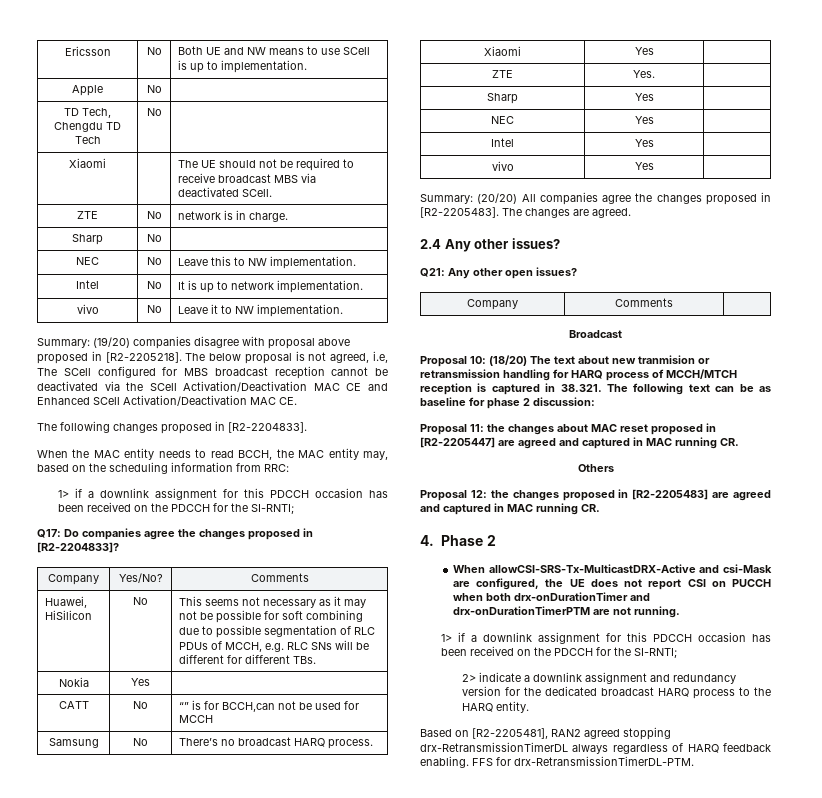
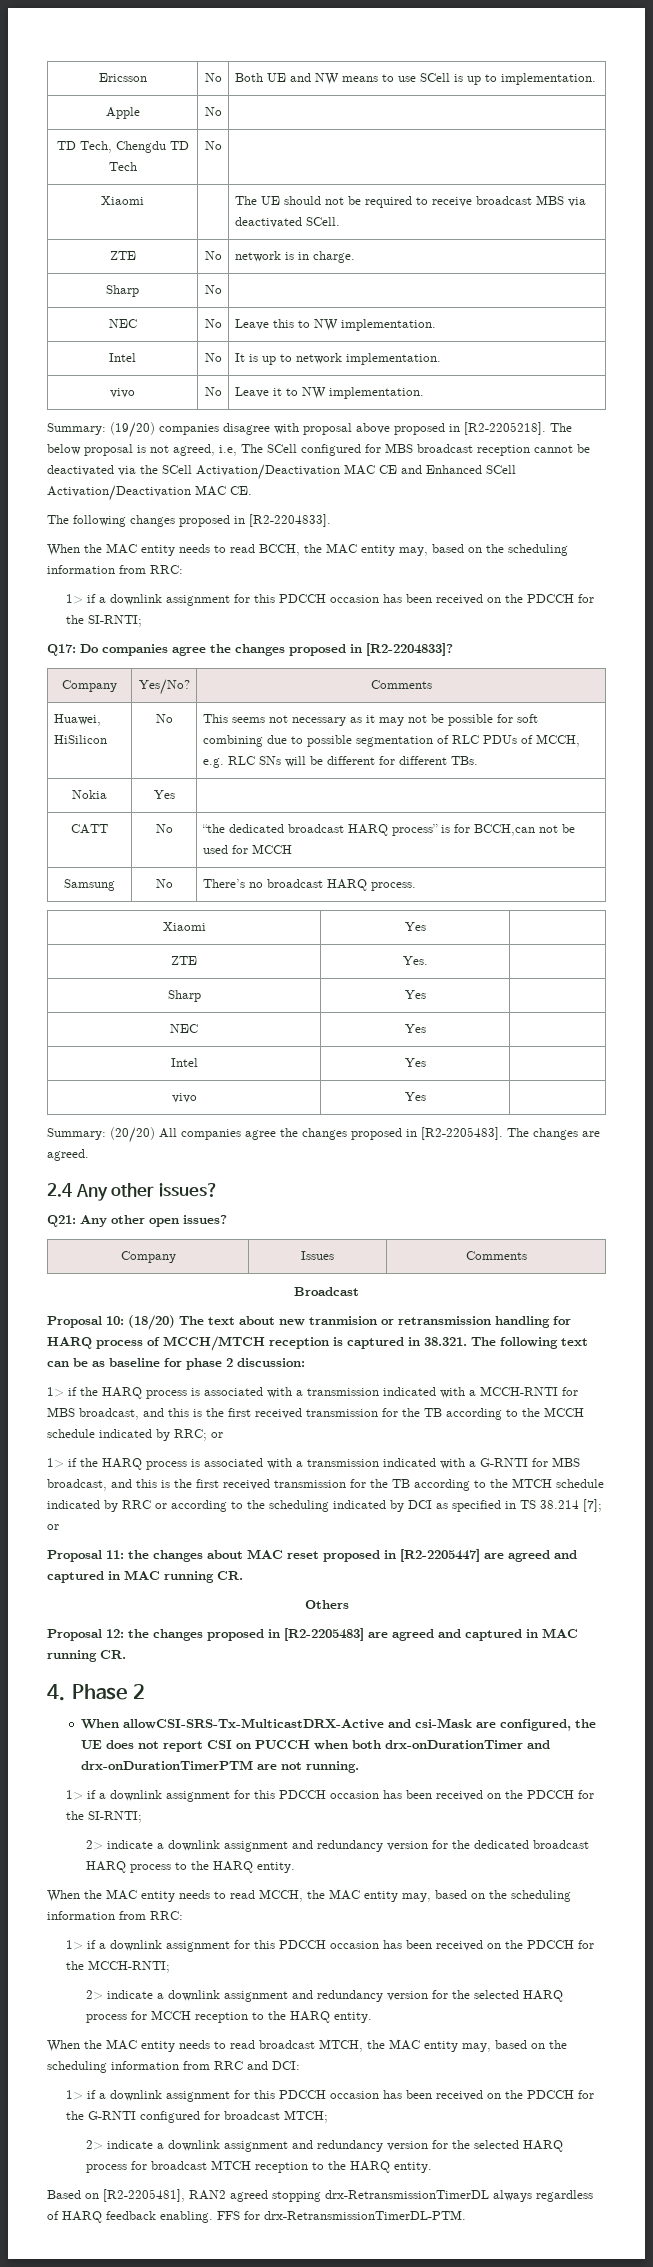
[179,702,190,710] “” -> [201,824,438,836] “the dedicated broadcast HARQ process”
[615,298,673,307] | Comments | -> [301,1251,334,1260] [465,1251,527,1260] | Issues | Comments
(595, 401) none -> [47,1386,578,1399] [47,1407,584,1420] [47,1429,223,1441] [47,1457,580,1470] [47,1478,604,1491] [47,1499,602,1512] [47,1524,59,1530] // 1> if the HARQ process is associated with a transmission indicated with a MCCH-RNTI for MBS broadcast, and this is the first received transmission for the TB according to the MCCH schedule indicated by RRC; or // 1> if the HARQ process is associated with a transmission indicated with a G-RNTI for MBS broadcast, and this is the first received transmission for the TB according to the MTCH schedule indicated by RRC or according to the scheduling indicated by DCI as specified in TS 38.214 [7]; or
(529, 707) none -> [47,1889,571,1902] [47,1911,183,1920] [66,1940,595,1952] [66,1960,171,1973] [85,1990,563,2002] [85,2010,372,2023] [47,2039,567,2052] [47,2061,300,2073] [66,2090,595,2102] [66,2110,329,2123] [85,2140,563,2152] [85,2160,432,2173] // When the MAC entity needs to read MCCH, the MAC entity may, based on the scheduling information from RRC: // 1> if a downlink assignment for this PDCCH occasion has been received on the PDCCH for the MCCH-RNTI; // 2> indicate a downlink assignment and redundancy version for the selected HARQ process for MCCH reception to the HARQ entity. // When the MAC entity needs to read broadcast MTCH, the MAC entity may, based on the scheduling information from RRC and DCI: // 1> if a downlink assignment for this PDCCH occasion has been received on the PDCCH for the G-RNTI configured for broadcast MTCH; // 2> indicate a downlink assignment and redundancy version for the selected HARQ process for broadcast MTCH reception to the HARQ entity.

